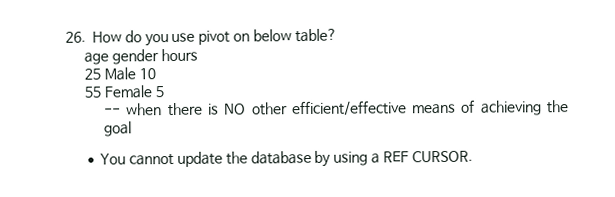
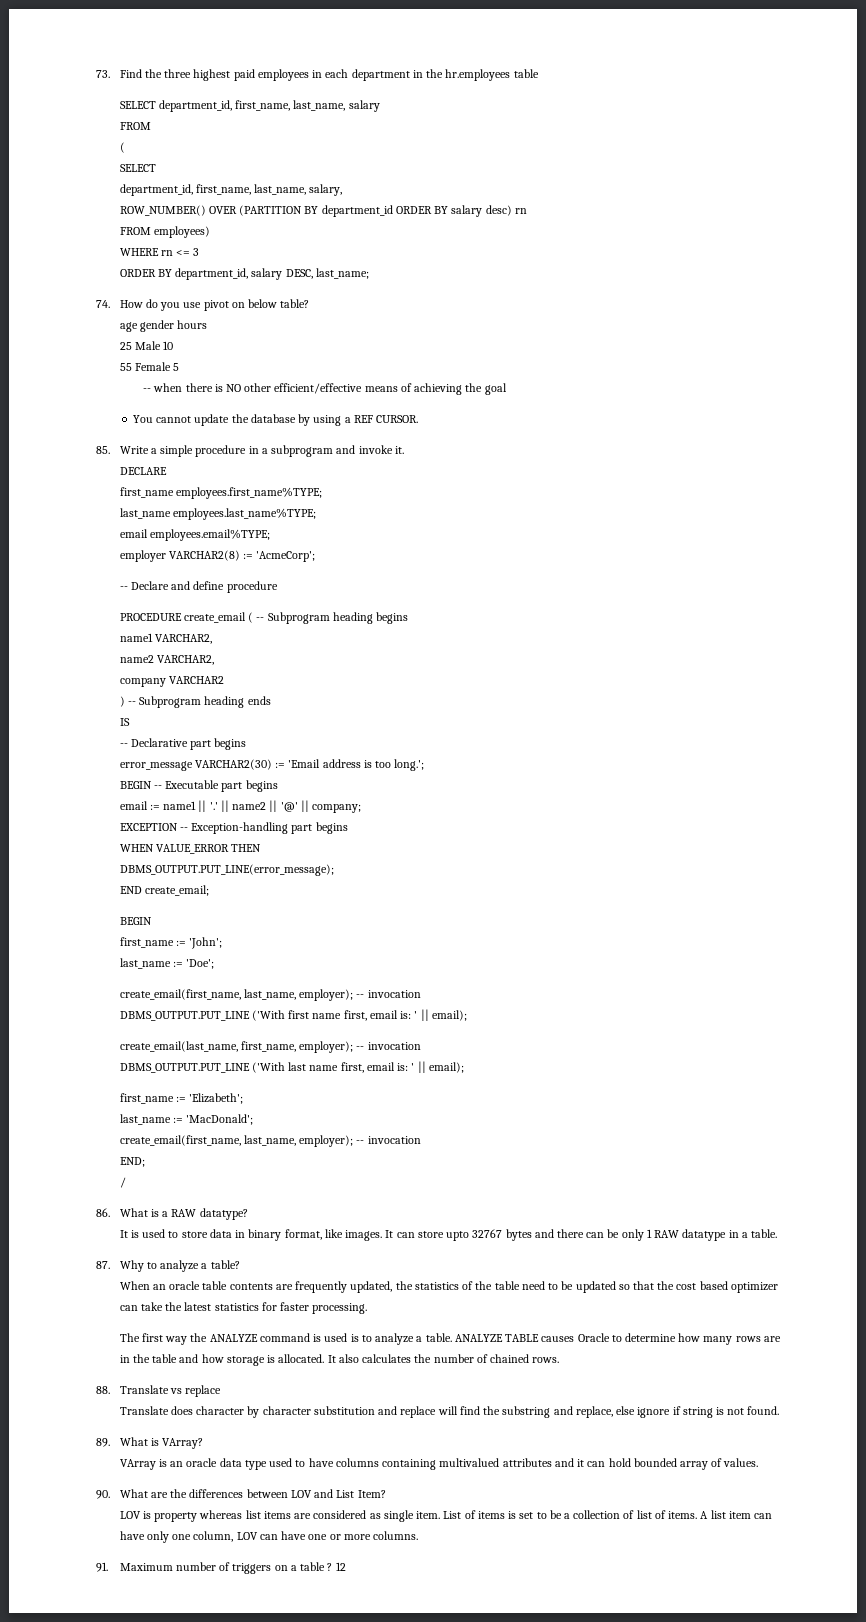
[65,31,87,43] 26. -> [96,69,539,81] [119,100,380,112] [119,122,151,130] [119,142,125,153] [119,164,156,172] [119,184,343,196] [119,205,527,217] [119,226,210,238] [119,248,200,256] [119,268,369,280] [96,300,111,308] 73. Find the three highest paid employees in each department in the hr.employees table // SELECT department_id, first_name, last_name, salary // FROM // ( // SELECT // department_id, first_name, last_name, salary, // ROW_NUMBER() OVER (PARTITION BY department_id ORDER BY salary desc) rn // FROM employees) // WHERE rn <= 3 // ORDER BY department_id, salary DESC, last_name; // 74.
(473, 156) none -> [96,445,404,457] [119,467,167,475] [119,487,322,499] [119,508,316,520] [119,529,270,541] [119,550,316,562] [119,581,278,593] [119,612,409,624] [119,633,212,644] [119,655,214,665] [119,676,224,687] [119,696,271,708] [119,718,130,726] [119,738,247,750] [119,759,425,771] [119,780,278,792] [119,800,362,813] [119,822,348,834] [119,844,262,854] [119,864,334,876] [119,885,209,896] [119,917,152,925] [119,937,223,949] [119,958,215,969] [119,989,421,1001] [119,1009,467,1021] [119,1041,421,1053] [119,1061,464,1073] [119,1093,244,1104] [119,1114,254,1125] [119,1135,421,1147] [119,1157,145,1167] [119,1177,126,1188] [96,1208,248,1220] [119,1229,778,1241] [96,1260,240,1272] [119,1281,778,1293] [119,1302,368,1314] [119,1333,781,1345] [119,1354,560,1366] [96,1385,222,1397] [119,1406,780,1418] [96,1437,204,1449] [119,1458,759,1470] [96,1489,386,1499] [119,1510,773,1522] [119,1531,419,1543] [96,1562,346,1574] // 85. Write a simple procedure in a subprogram and invoke it. // DECLARE // first_name employees.first_name%TYPE; // last_name employees.last_name%TYPE; // email employees.email%TYPE; // employer VARCHAR2(8) := 'AcmeCorp'; // -- Declare and define procedure // PROCEDURE create_email ( -- Subprogram heading begins // name1 VARCHAR2, // name2 VARCHAR2, // company VARCHAR2 // ) -- Subprogram heading ends // IS // -- Declarative part begins // error_message VARCHAR2(30) := 'Email address is too long.'; // BEGIN -- Executable part begins // email := name1 || '.' || name2 || '@' || company; // EXCEPTION -- Exception-handling part begins // WHEN VALUE_ERROR THEN // DBMS_OUTPUT.PUT_LINE(error_message); // END create_email; // BEGIN // first_name := 'John'; // last_name := 'Doe'; // create_email(first_name, last_name, employer); -- invocation // DBMS_OUTPUT.PUT_LINE ('With first name first, email is: ' || email); // create_email(last_name, first_name, employer); -- invocation // DBMS_OUTPUT.PUT_LINE ('With last name first, email is: ' || email); // first_name := 'Elizabeth'; // last_name := 'MacDonald'; // create_email(first_name, last_name, employer); -- invocation // END; // / // 86. What is a RAW datatype? // It is used to store data in binary format, like images. It can store upto 32767 bytes and there can be only 1 RAW datatype in a table. // 87. Why to analyze a table? // When an oracle table contents are frequently updated, the statistics of the table need to be updated so that the cost based optimizer can take the latest statistics for faster processing. // The first way the ANALYZE command is used is to analyze a table. ANALYZE TABLE causes Oracle to determine how many rows are in the table and how storage is allocated. It also calculates the number of chained rows. // 88. Translate vs replace // Translate does character by character substitution and replace will find the substring and replace, else ignore if string is not found. // 89. What is VArray? // VArray is an oracle data type used to have columns containing multivalued attributes and it can hold bounded array of values. // 90. What are the differences between LOV and List Item? // LOV is property whereas list items are considered as single item. List of items is set to be a collection of list of items. A list item can have only one column, LOV can have one or more columns. // 91. Maximum number of triggers on a table ? 12

